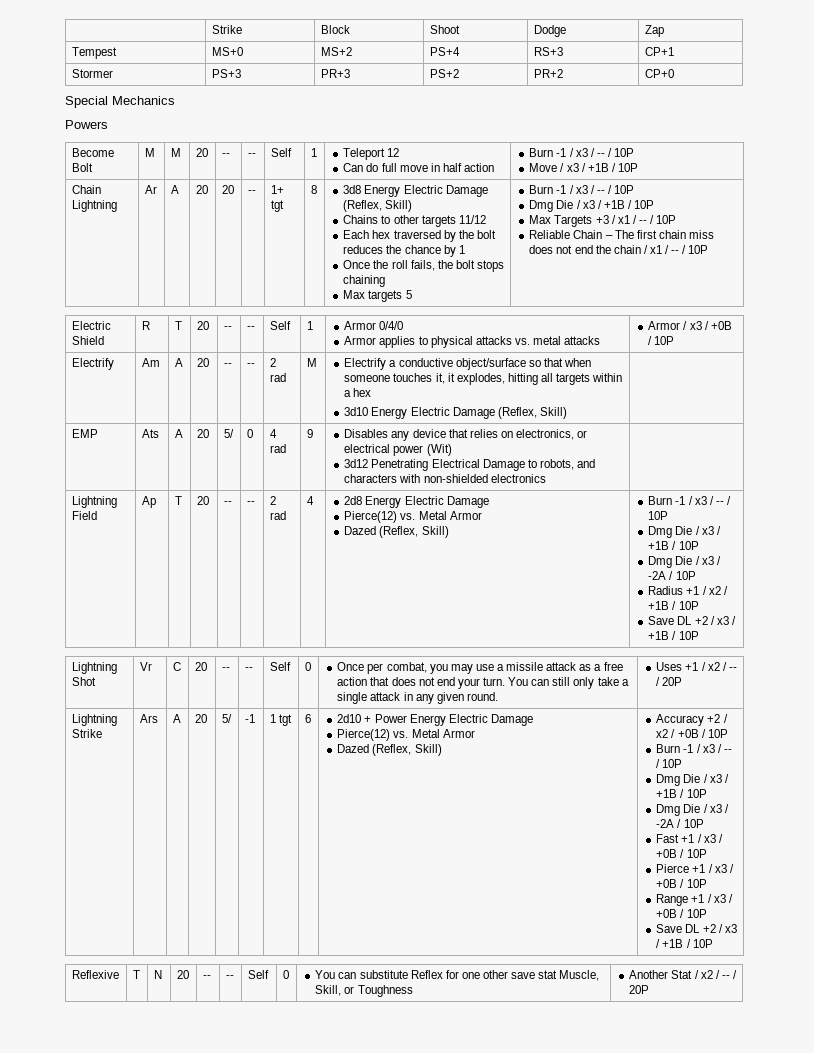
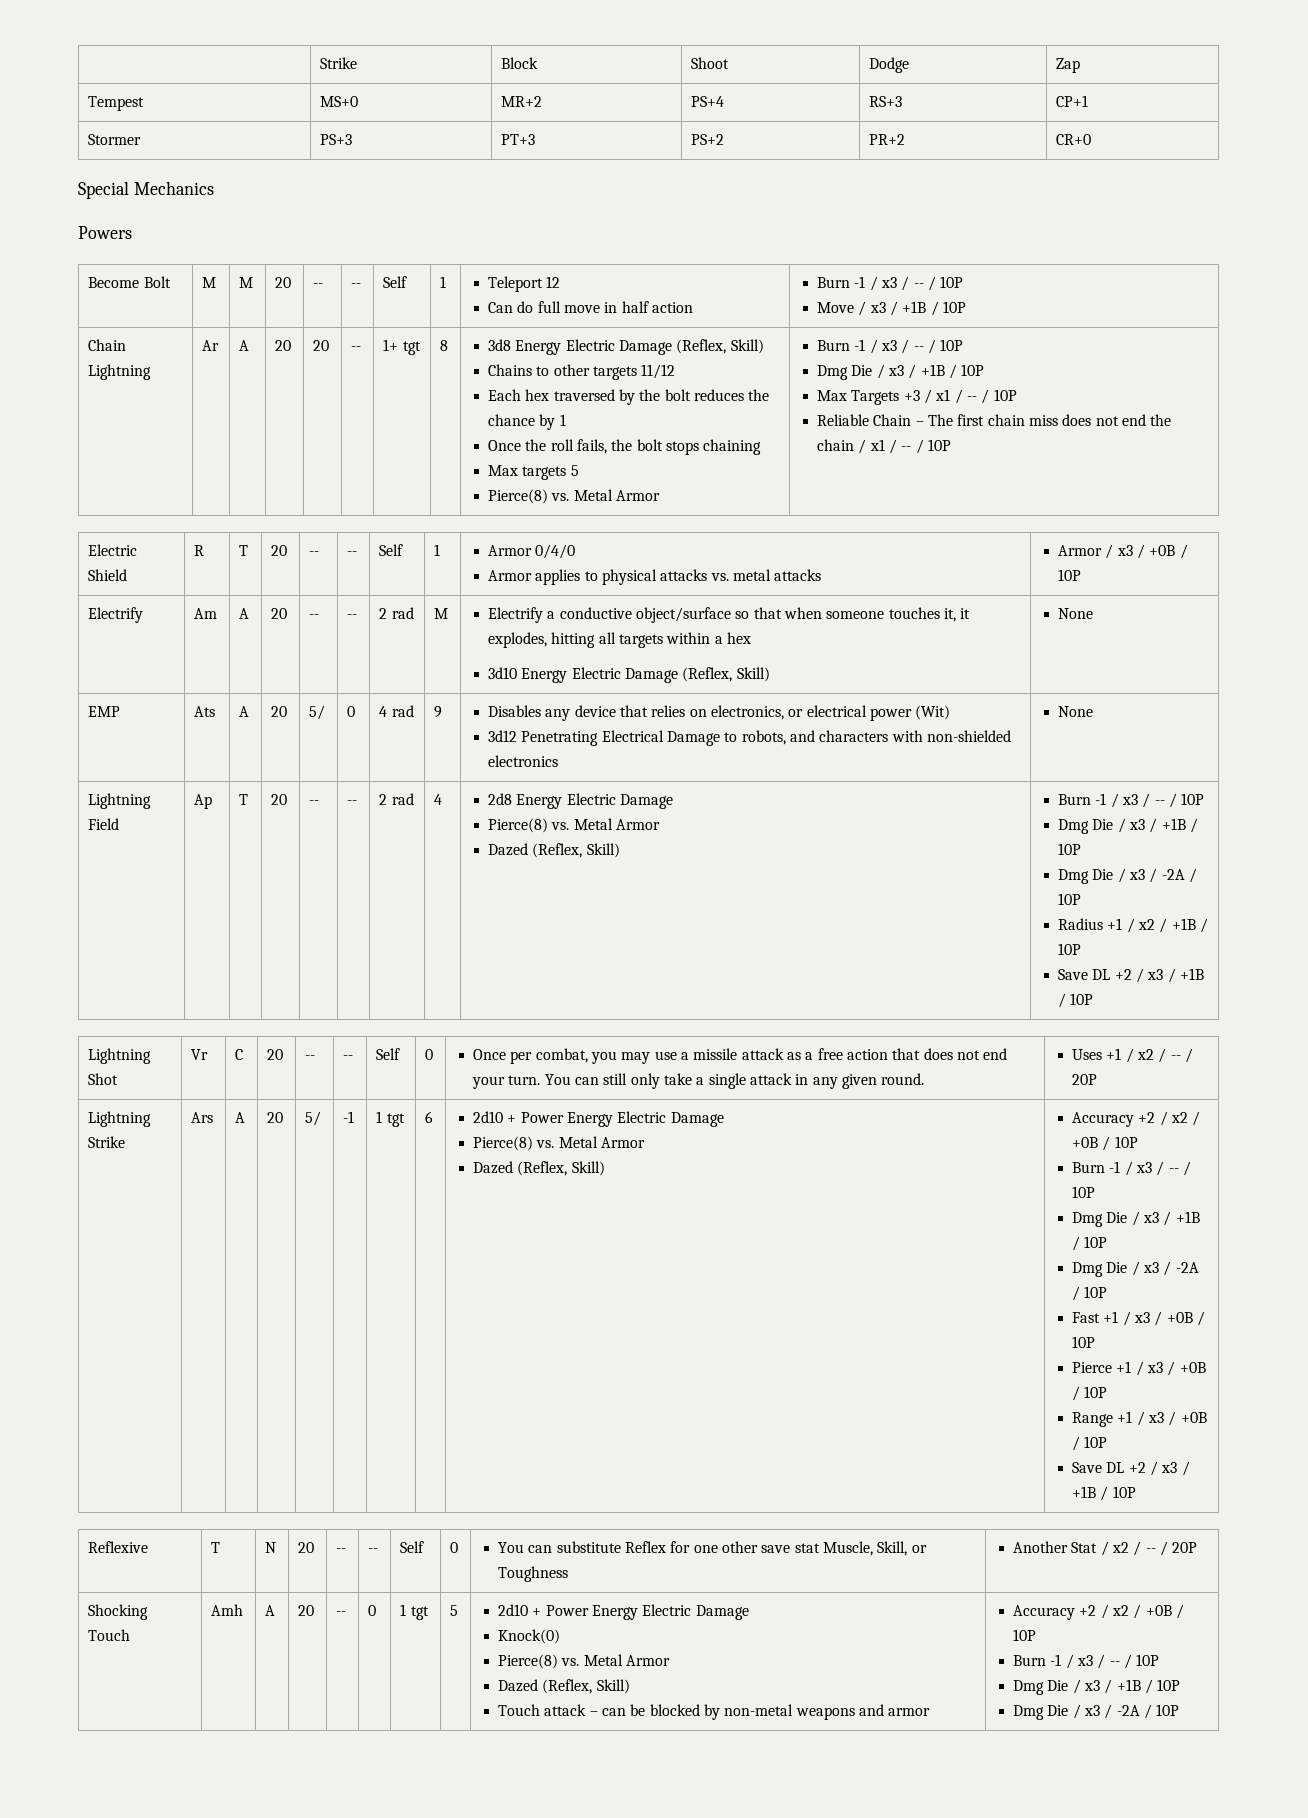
[320,47,352,56] MS+2 -> [501,96,543,107] MR+2
[320,69,350,78] PR+3 -> [501,134,536,145] PT+3
[644,69,674,78] CP+0 -> [1056,134,1092,145] CR+0
(412, 294) none -> [488,489,661,504] // Pierce(8) vs. Metal Armor
(567, 413) | -> [1058,608,1094,619] | None
(546, 478) | -> [1058,706,1094,717] | None
[344,511,398,523] Pierce(12) -> [488,818,549,833] Pierce(8)
[337,729,391,741] Pierce(12) -> [473,1136,534,1151] Pierce(8)
(650, 989) none -> [88,1604,149,1620] [88,1629,131,1641] [211,1604,244,1616] [265,1605,276,1616] [298,1605,315,1616] [336,1611,347,1616] [368,1605,377,1616] [400,1604,429,1620] [450,1605,459,1616] [498,1604,749,1620] [498,1629,561,1644] [498,1654,671,1669] [498,1679,630,1694] [498,1704,931,1720] [1013,1604,1184,1620] [1013,1629,1037,1641] [1013,1654,1160,1669] [1013,1679,1181,1695] [1013,1704,1180,1720] // Shocking Touch | Amh | A | 20 | -- | 0 | 1 tgt | 5 | 2d10 + Power Energy Electric Damage // Knock(0) // Pierce(8) vs. Metal Armor // Dazed (Reflex, Skill) // Touch attack – can be blocked by non-metal weapons and armor | Accuracy +2 / x2 / +0B / 10P // Burn -1 / x3 / -- / 10P // Dmg Die / x3 / +1B / 10P // Dmg Die / x3 / -2A / 10P

